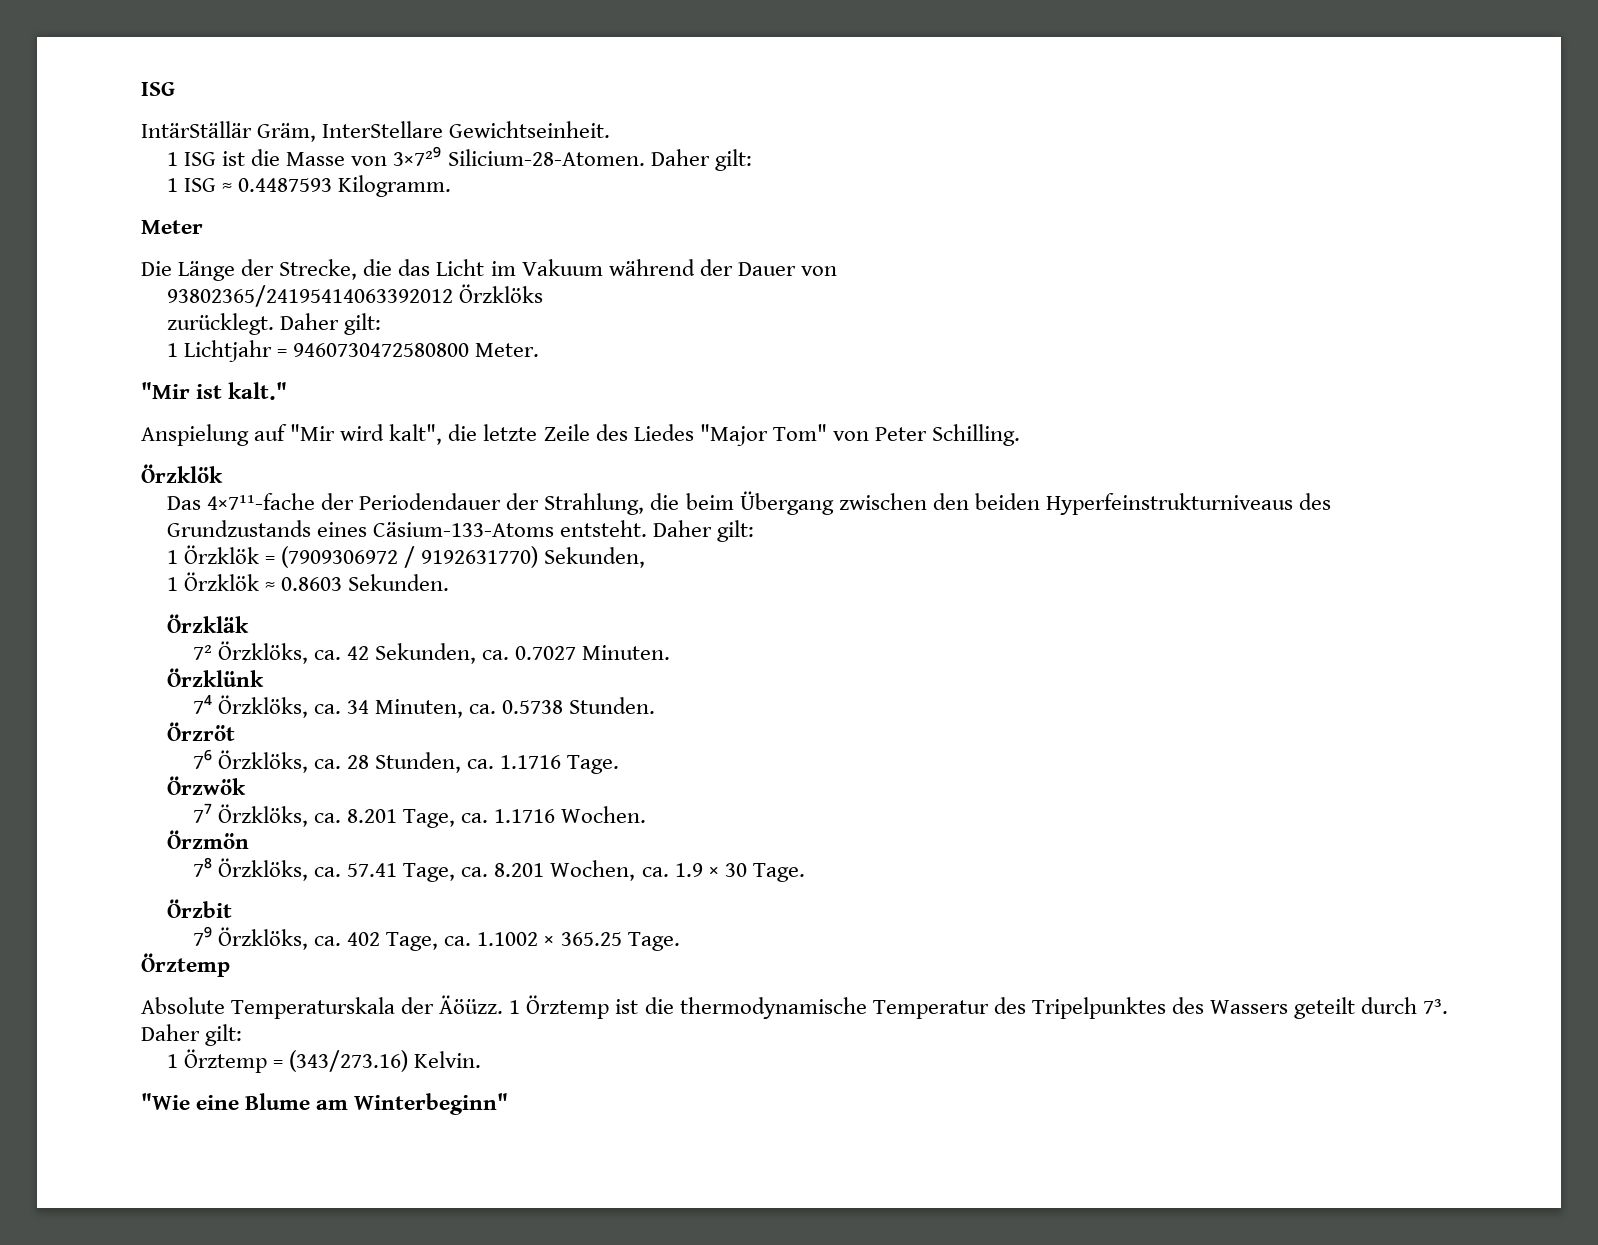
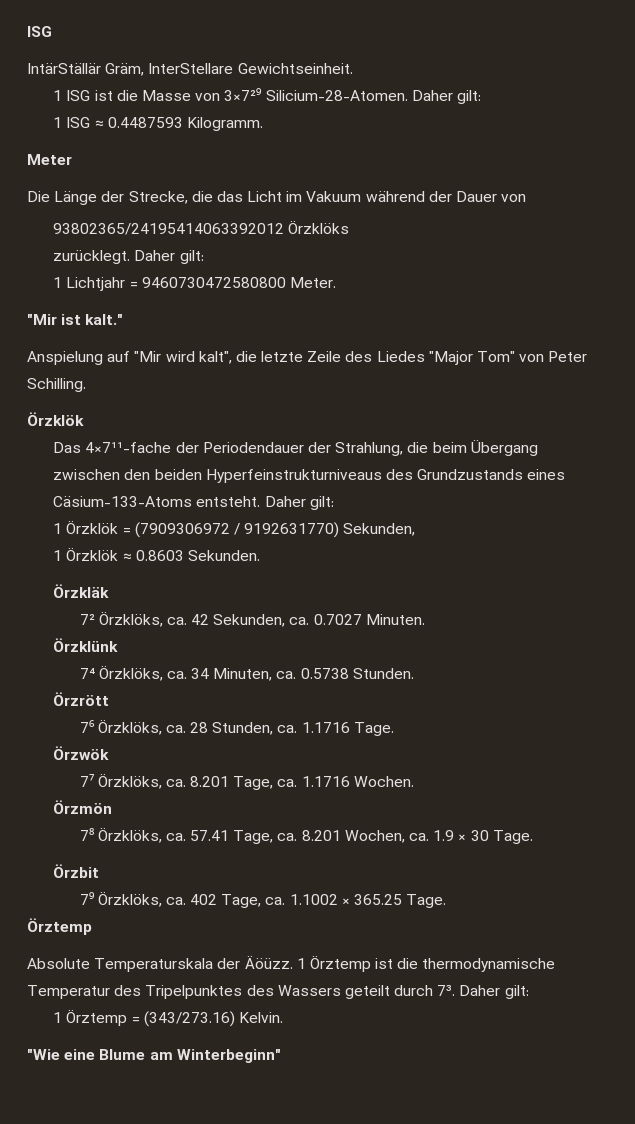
[166,722,235,741] Örzröt -> [53,692,110,706] Örzrött

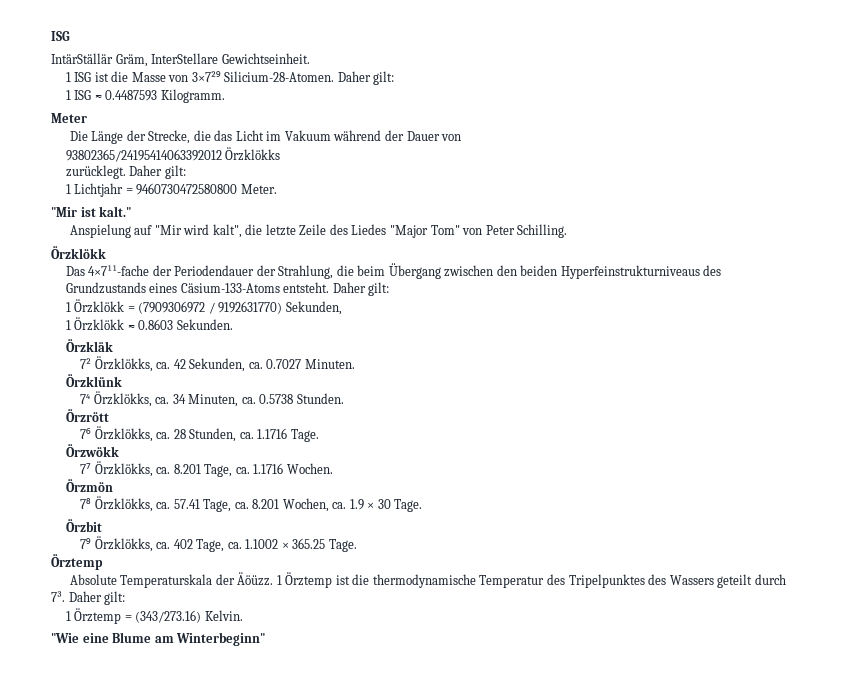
[288,220,350,234] Örzklöks -> [225,147,281,161] Örzklökks
[27,412,84,426] Örzklök -> [51,246,106,259] Örzklökk
[66,520,119,534] Örzklök -> [74,299,125,313] Örzklökk
[66,547,119,561] Örzklök -> [74,317,125,331] Örzklökk
[98,611,163,627] Örzklöks, -> [94,356,153,372] Örzklökks,
[98,665,163,681] Örzklöks, -> [93,391,152,407] Örzklökks,
[97,719,162,735] Örzklöks, -> [94,426,153,442] Örzklökks,
[53,746,110,760] Örzwök -> [65,444,119,457] Örzwökk
[97,773,162,789] Örzklöks, -> [94,461,153,477] Örzklökks,
[97,827,162,843] Örzklöks, -> [94,496,153,512] Örzklökks,
[97,891,162,907] Örzklöks, -> [94,536,153,552] Örzklökks,

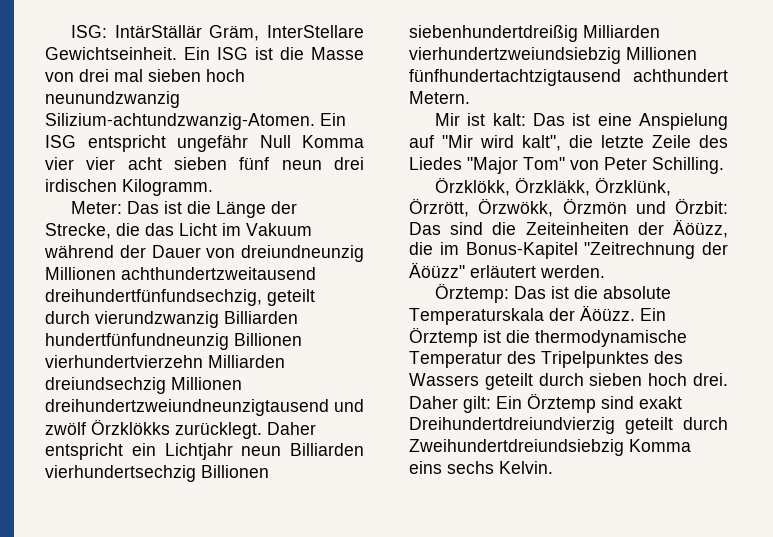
[51,31,70,41] ISG // -> [71,25,108,38] ISG:
[65,72,71,82] // 1 -> [184,47,210,60] Ein
[191,71,395,85] [65,89,225,103] [51,113,87,123] [69,131,88,141] 3×7²⁹ Silicium-28-Atomen. Daher gilt: // 1 ISG ≈ 0.4487593 Kilogramm. // Meter // Die -> [79,69,245,82] [45,91,180,108] [45,113,346,130] [45,135,364,152] [45,157,364,170] [45,179,213,196] [71,201,212,214] drei mal sieben hoch neunundzwanzig Silizium-achtundzwanzig-Atomen. Ein ISG entspricht ungefähr Null Komma vier vier acht sieben fünf neun drei irdischen Kilogramm. // Meter: Das ist die
[65,149,222,162] // 93802365/24195414063392012 -> [241,245,364,262] [45,267,316,280] [45,289,315,306] [45,311,298,328] [45,333,302,350] [45,355,285,368] [45,377,242,394] [45,399,364,416] [45,422,86,435] dreiundneunzig Millionen achthundertzweitausend dreihundertfünfundsechzig, geteilt durch vierundzwanzig Billiarden hundertfünfundneunzig Billionen vierhundertvierzehn Milliarden dreiundsechzig Millionen dreihundertzweiundneunzigtausend und zwölf
(281, 154) // -> (170, 427) none
[164,165,186,179] [65,183,277,197] [51,206,132,217] gilt: // 1 Lichtjahr = 9460730472580800 Meter. // "Mir ist kalt." // -> [45,443,364,460] [45,465,269,482] [409,25,660,42] [409,47,697,64] [409,69,728,86] [409,91,470,104] [435,113,632,126] entspricht ein Lichtjahr neun Billiarden vierhundertsechzig Billionen siebenhundertdreißig Milliarden vierhundertzweiundsiebzig Millionen fünfhundertachtzigtausend achthundert Metern. // Mir ist kalt: Das ist eine
[51,246,106,259] [65,263,722,279] [65,282,390,296] [65,299,342,315] [65,317,233,331] [65,339,113,352] [80,356,355,372] [65,374,122,387] [80,391,344,407] [65,409,109,422] [80,426,319,442] [65,444,119,457] [80,461,333,477] [65,479,113,492] [80,496,423,512] [65,519,102,532] [80,536,357,552] [51,554,103,570] [69,574,117,585] Örzklökk // Das 4×7¹¹-fache der Periodendauer der Strahlung, die beim Übergang zwischen den beiden Hyperfeinstrukturniveaus des Grundzustands eines Cäsium-133-Atoms entsteht. Daher gilt: // 1 Örzklökk = (7909306972 / 9192631770) Sekunden, // 1 Örzklökk ≈ 0.8603 Sekunden. // Örzkläk // 7² Örzklökks, ca. 42 Sekunden, ca. 0.7027 Minuten. // Örzklünk // 7⁴ Örzklökks, ca. 34 Minuten, ca. 0.5738 Stunden. // Örzrött // 7⁶ Örzklökks, ca. 28 Stunden, ca. 1.1716 Tage. // Örzwökk // 7⁷ Örzklökks, ca. 8.201 Tage, ca. 1.1716 Wochen. // Örzmön // 7⁸ Örzklökks, ca. 57.41 Tage, ca. 8.201 Wochen, ca. 1.9 × 30 Tage. // Örzbit // 7⁹ Örzklökks, ca. 402 Tage, ca. 1.1002 × 365.25 Tage. // Örztemp // Absolute -> [435,177,672,196] [409,198,728,217] [409,219,728,238] [409,242,728,259] [409,262,605,278] [435,283,672,303] Örzklökk, Örzkläkk, Örzklünk, Örzrött, Örzwökk, Örzmön und Örzbit: Das sind die Zeiteinheiten der Äöüzz, die im Bonus-Kapitel "Zeitrechnung der Äöüzz" erläutert werden. // Örztemp: Das ist die absolute
[276,575,282,585] 1 -> [640,308,666,321] Ein
[51,591,126,605] [65,608,243,624] [51,632,266,646] 7³. Daher gilt: // 1 Örztemp = (343/273.16) Kelvin. // "Wie eine Blume am Winterbeginn" -> [589,373,728,386] [409,393,682,413] [409,417,728,434] [409,439,691,456] [409,461,553,474] sieben hoch drei. Daher gilt: Ein Örztemp sind exakt Dreihundertdreiundvierzig geteilt durch Zweihundertdreiundsiebzig Komma eins sechs Kelvin.

